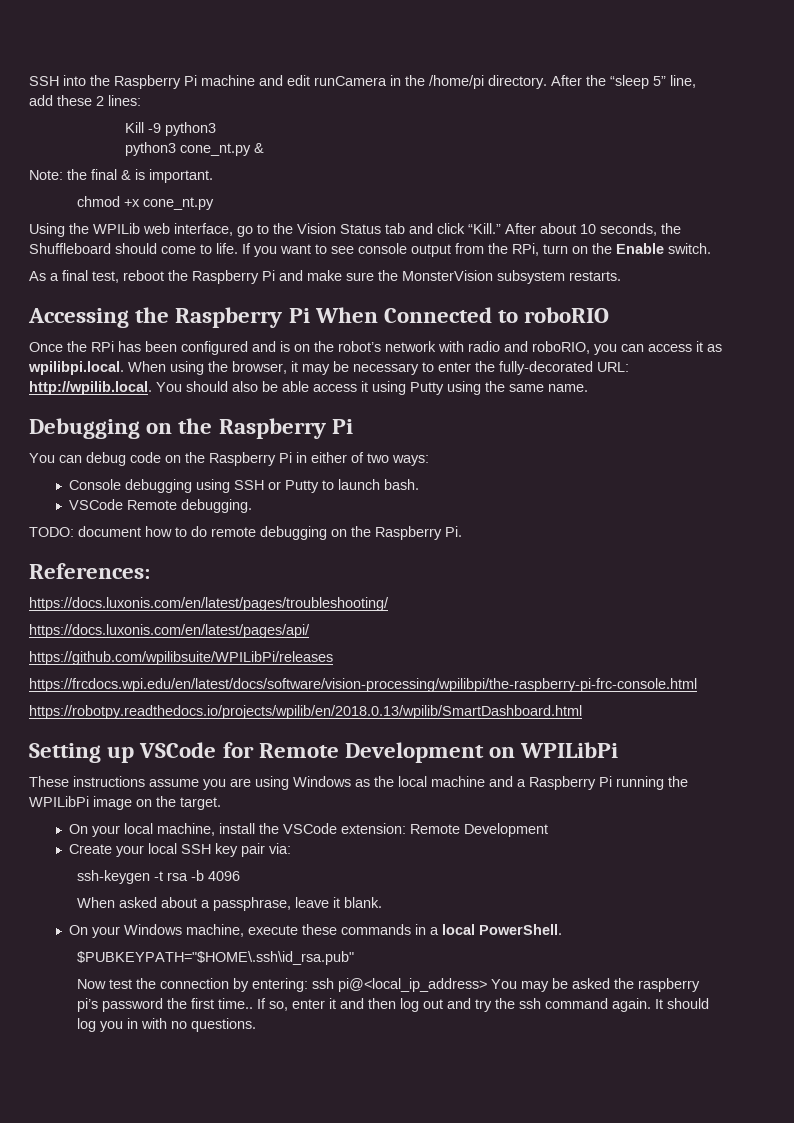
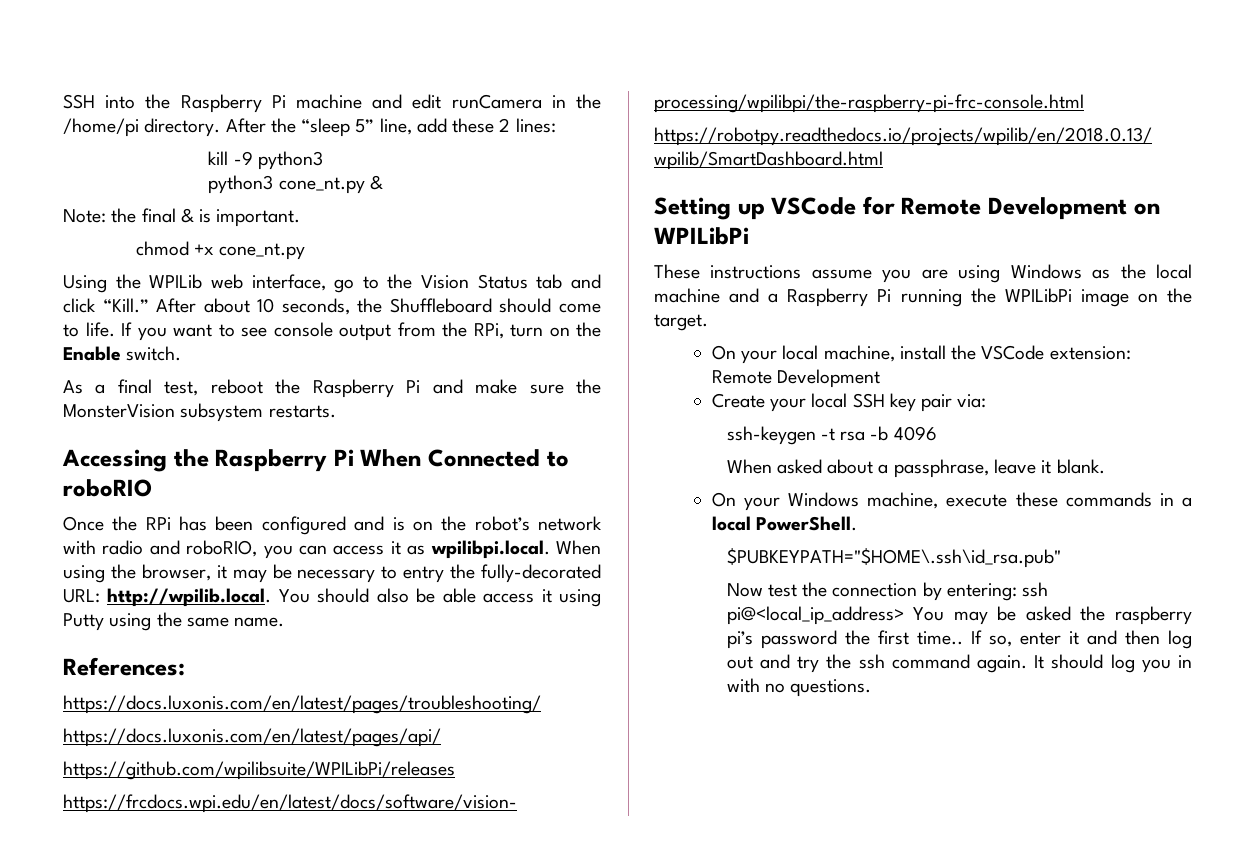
[124,122,144,133] Kill -> [208,151,229,165] kill
[438,362,471,372] enter -> [403,566,445,583] entry
[29,418,353,439] [29,452,429,466] [68,479,419,493] [68,499,252,513] [29,526,462,540] // Debugging on the Raspberry Pi // You can debug code on the Raspberry Pi in either of two ways: // Console debugging using SSH or Putty to launch bash. // VSCode Remote debugging. // TODO: document how to do remote debugging on the Raspberry Pi. -> (285, 622) none

